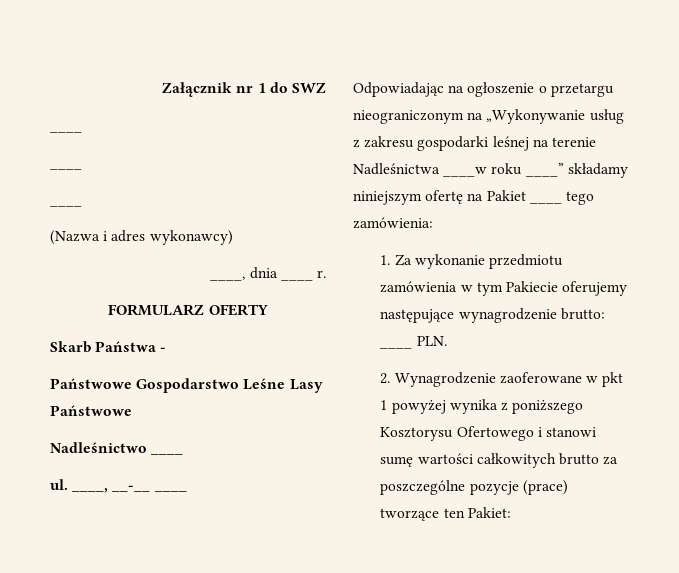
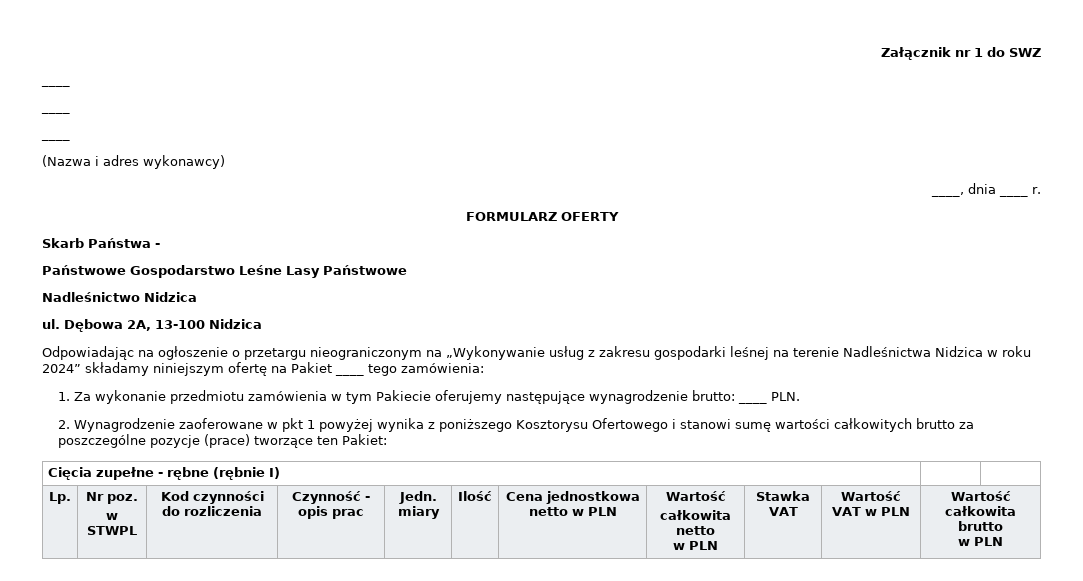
[151,453,184,455] ____ -> [144,292,197,302] Nidzica
[72,485,187,493] ____, __-__ ____ -> [64,319,262,332] Dębowa 2A, 13-100 Nidzica
[443,163,564,177] ____w roku ____” -> [934,346,1031,357] [42,364,81,373] Nidzica w roku 2024”
(511, 512) none -> [48,467,281,480] [49,492,71,504] [86,492,138,504] [106,513,118,520] [87,526,137,535] [160,491,264,504] [162,506,262,516] [292,491,370,504] [298,506,364,519] [398,491,437,504] [397,506,440,519] [458,491,492,501] [505,491,640,504] [528,507,617,516] [665,491,726,501] [660,510,731,520] [676,526,715,535] [673,541,718,550] [756,491,810,501] [768,507,798,516] [841,491,901,501] [832,507,910,516] [950,491,1011,501] [945,506,1016,516] [958,521,1003,531] [958,537,1003,546] // Cięcia zupełne - rębne (rębnie I) | | // Lp. | Nr poz. // w STWPL | Kod czynności do rozliczenia | Czynność - opis prac | Jedn. miary | Ilość | Cena jednostkowa netto w PLN | Wartość // całkowita netto // w PLN | Stawka VAT | Wartość VAT w PLN | Wartość całkowita brutto // w PLN

